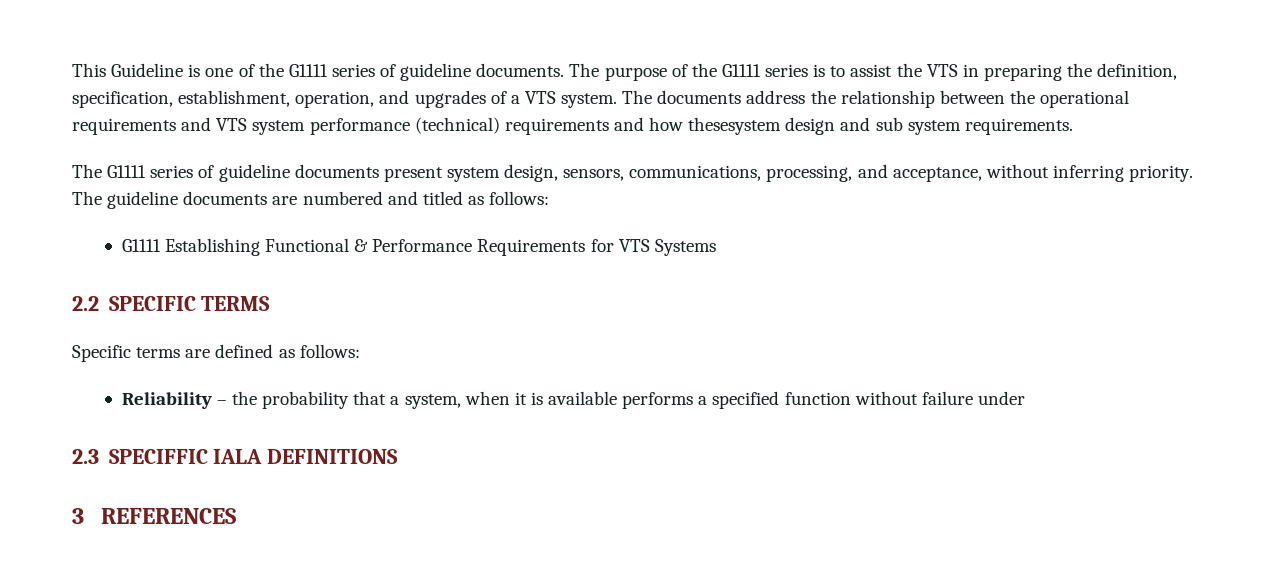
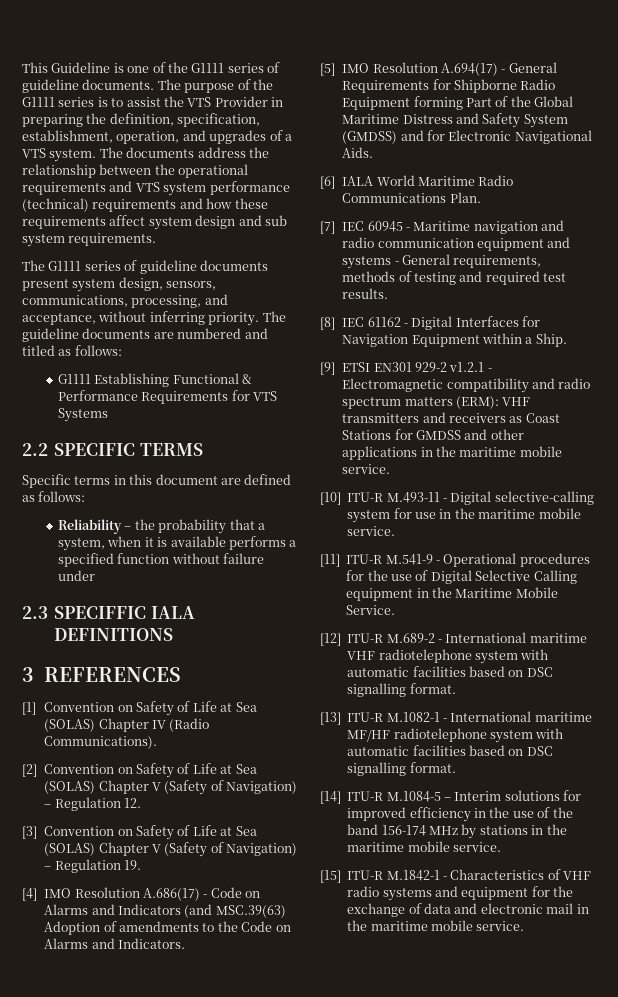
(958, 70) none -> [214,96,268,107] Provider
[688,117,782,135] thesesystem -> [234,198,268,209] [22,215,192,230] these requirements affect system
(181, 352) none -> [113,474,218,485] in this document
(236, 516) none -> [22,701,257,716] [44,718,210,732] [44,736,158,749] [22,763,257,778] [44,780,298,795] [44,797,142,811] [22,825,257,840] [44,842,298,857] [44,859,142,873] [22,887,261,901] [44,904,286,918] [44,921,291,935] [44,938,186,949] [320,62,557,76] [342,79,556,93] [342,96,574,110] [342,113,568,128] [342,130,592,144] [342,147,374,158] [320,175,514,189] [342,192,481,203] [320,220,565,234] [342,237,571,251] [342,254,542,269] [342,271,567,285] [342,288,389,299] [320,316,541,330] [342,333,567,347] [320,362,492,375] [342,378,591,393] [342,396,531,409] [342,412,560,423] [342,429,524,440] [342,446,562,460] [342,464,391,474] [320,491,594,505] [347,508,581,523] [347,526,396,536] [320,553,590,567] [346,570,577,584] [346,587,558,601] [346,605,396,615] [320,632,587,646] [347,649,549,664] [347,666,553,677] [347,683,456,697] [320,711,592,725] [347,728,564,743] [347,745,553,756] [347,762,456,776] [320,790,582,804] [347,807,573,822] [347,824,567,839] [347,841,501,852] [320,869,592,883] [347,886,574,901] [347,903,589,917] [347,920,525,931] // [1] Convention on Safety of Life at Sea (SOLAS) Chapter IV (Radio Communications). // [2] Convention on Safety of Life at Sea (SOLAS) Chapter V (Safety of Navigation) – Regulation 12. // [3] Convention on Safety of Life at Sea (SOLAS) Chapter V (Safety of Navigation) – Regulation 19. // [4] IMO Resolution A.686(17) - Code on Alarms and Indicators (and MSC.39(63) Adoption of amendments to the Code on Alarms and Indicators. // [5] IMO Resolution A.694(17) - General Requirements for Shipborne Radio Equipment forming Part of the Global Maritime Distress and Safety System (GMDSS) and for Electronic Navigational Aids. // [6] IALA World Maritime Radio Communications Plan. // [7] IEC 60945 - Maritime navigation and radio communication equipment and systems - General requirements, methods of testing and required test results. // [8] IEC 61162 - Digital Interfaces for Navigation Equipment within a Ship. // [9] ETSI EN301 929-2 v1.2.1 - Electromagnetic compatibility and radio spectrum matters (ERM): VHF transmitters and receivers as Coast Stations for GMDSS and other applications in the maritime mobile service. // [10] ITU-R M.493-11 - Digital selective-calling system for use in the maritime mobile service. // [11] ITU-R M.541-9 - Operational procedures for the use of Digital Selective Calling equipment in the Maritime Mobile Service. // [12] ITU-R M.689-2 - International maritime VHF radiotelephone system with automatic facilities based on DSC signalling format. // [13] ITU-R M.1082-1 - International maritime MF/HF radiotelephone system with automatic facilities based on DSC signalling format. // [14] ITU-R M.1084-5 – Interim solutions for improved efficiency in the use of the band 156-174 MHz by stations in the maritime mobile service. // [15] ITU-R M.1842-1 - Characteristics of VHF radio systems and equipment for the exchange of data and electronic mail in the maritime mobile service.

